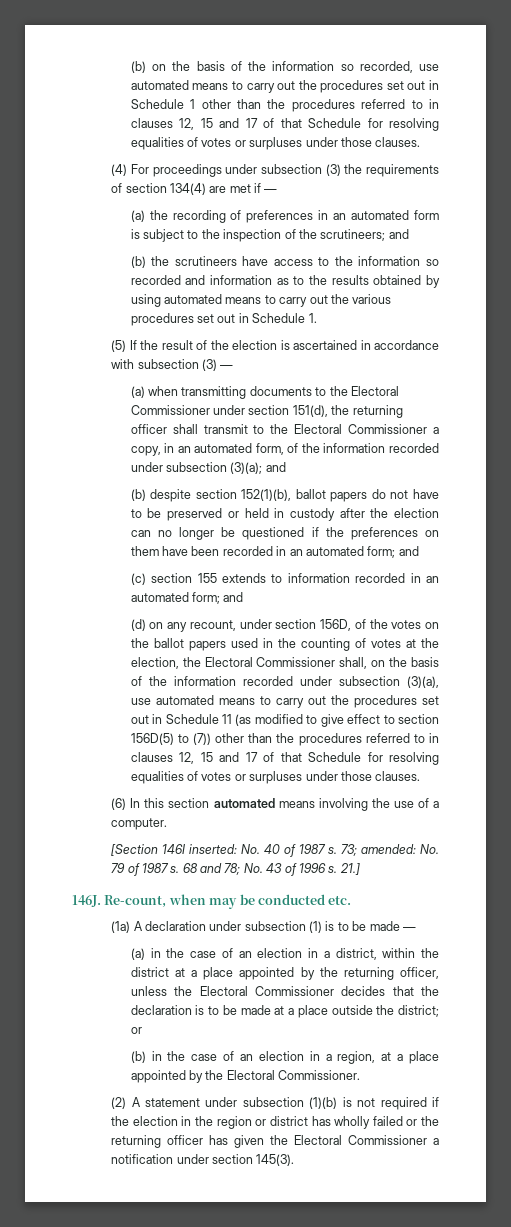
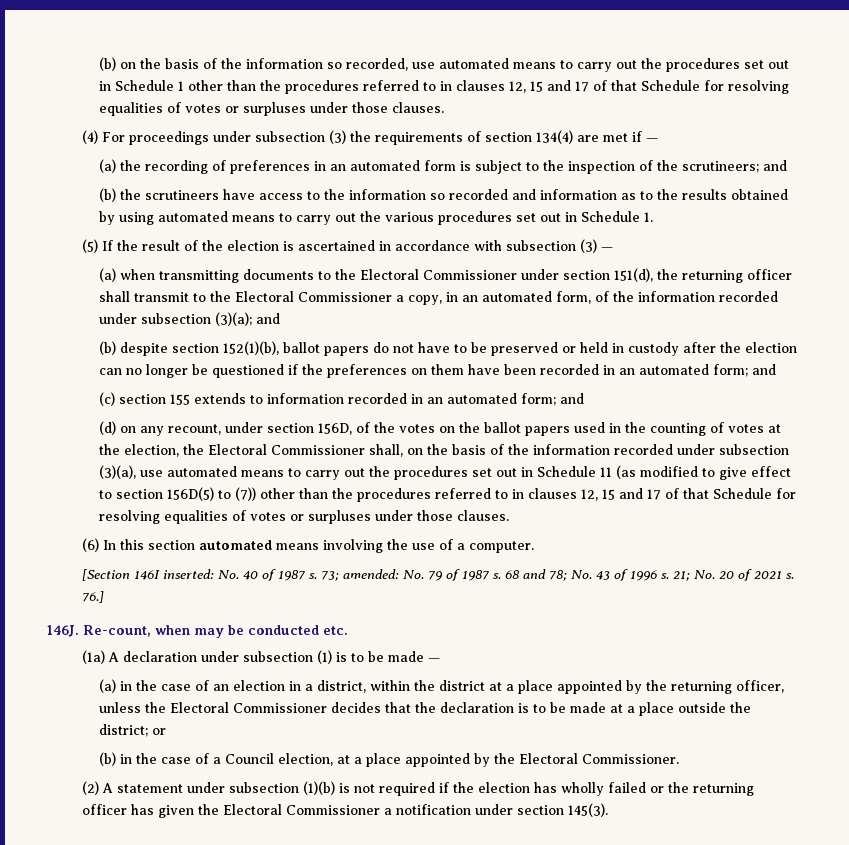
[339,863,360,875] 21.] -> [672,569,794,581] [81,591,104,603] 21; No. 20 of 2021 s. 76.]
[240,1051,376,1064] an election in a region, -> [213,753,334,766] a Council election,
[181,1116,308,1129] in the region or district -> (530, 787) none

